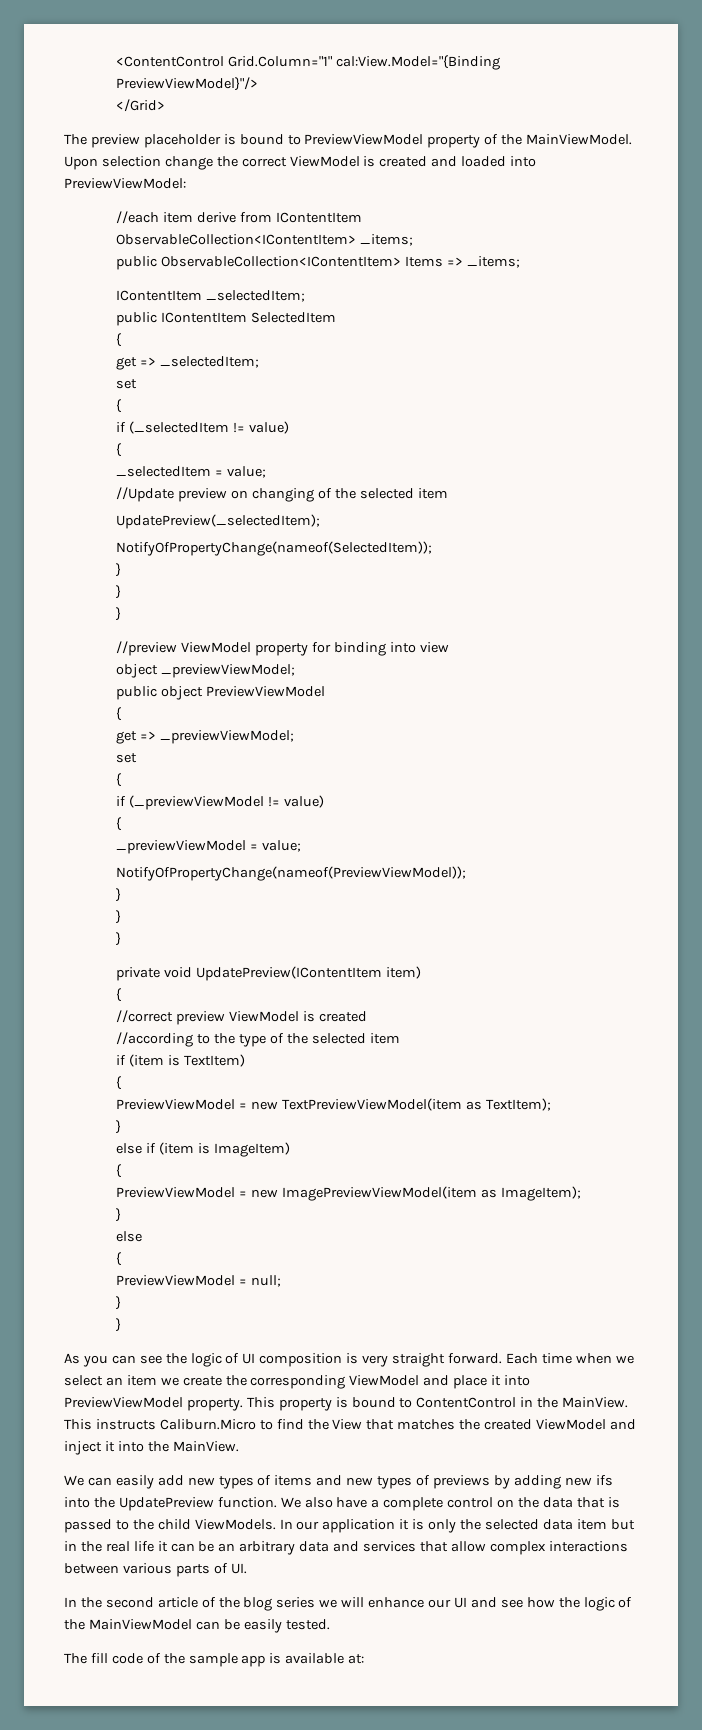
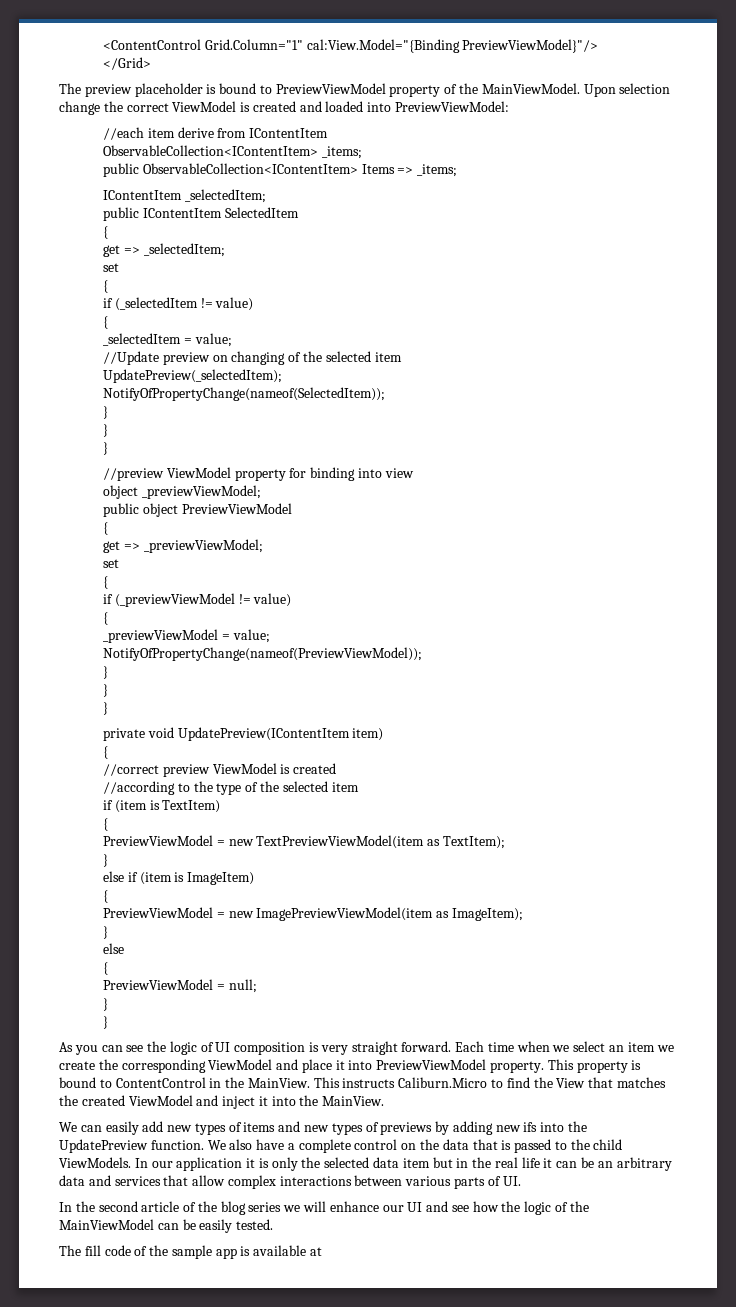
[348,1654,365,1664] at: -> [310,1247,323,1256] at

